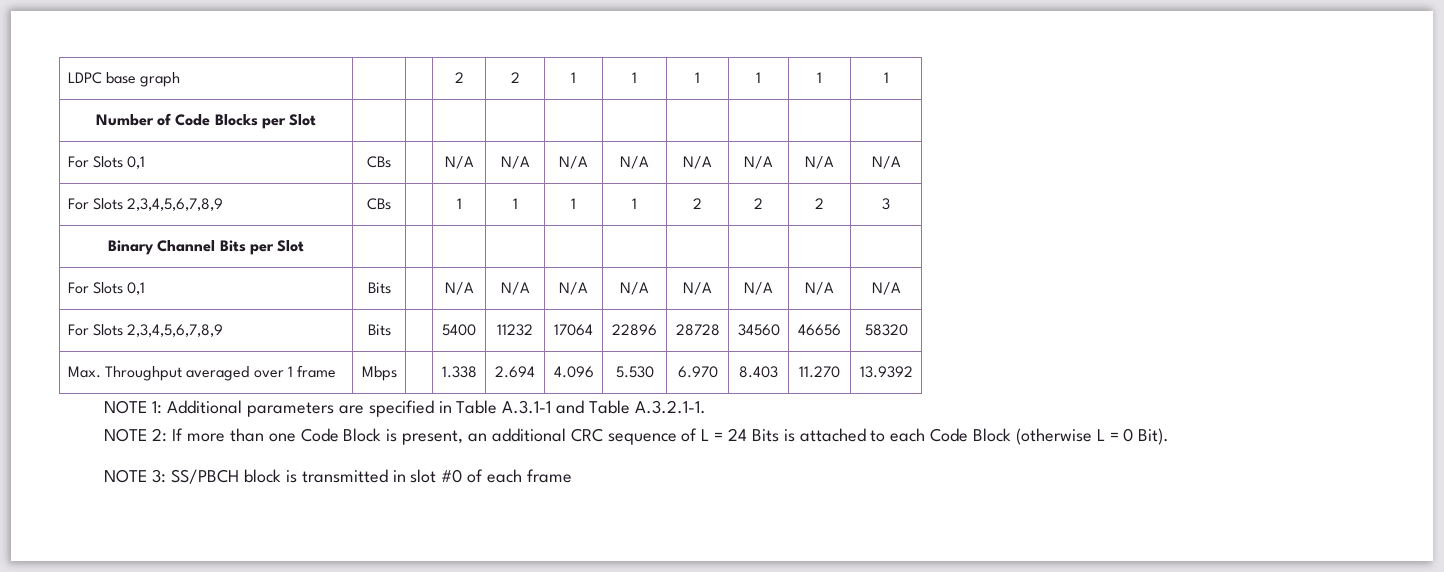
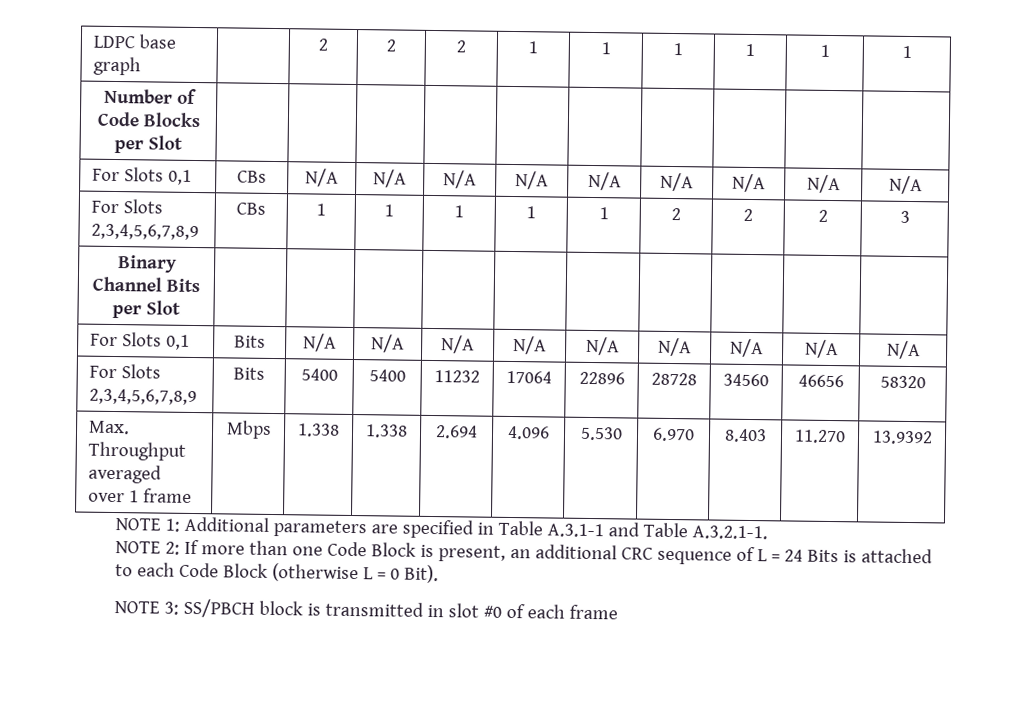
(181, 79) none -> [318,38,328,51] 2
(391, 162) none -> [305,168,339,187] N/A
(391, 204) none -> [316,203,326,216] 1
(391, 288) none -> [303,333,337,352] N/A
(391, 330) none -> [300,368,338,381] 5400
(397, 373) none -> [297,423,340,437] 1.338

